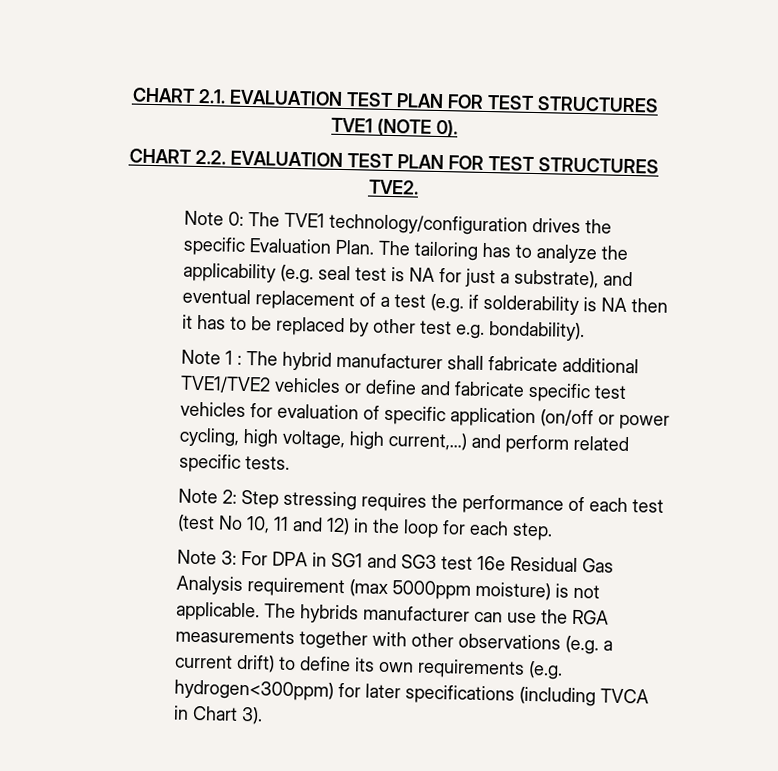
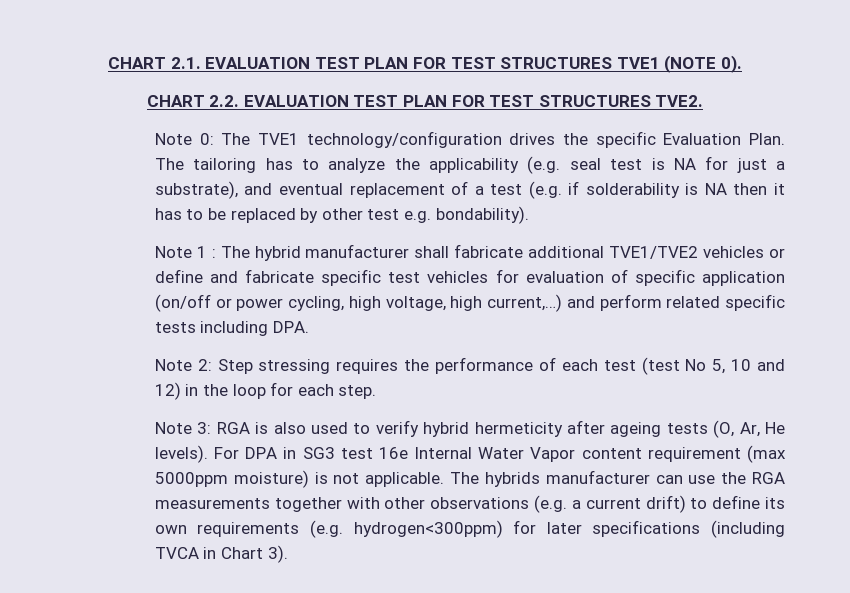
[245,456,291,470] tests. -> [154,321,310,336] tests including DPA.
[246,516,290,534] 10, 11 -> [712,359,752,374] 5, 10
(238, 557) none -> [216,420,785,438] [154,445,208,463] RGA is also used to verify hybrid hermeticity after ageing tests (O, Ar, He levels).
[331,552,398,569] SG1 and -> (297, 453) none
[510,556,615,573] [176,575,244,596] Residual Gas Analysis -> [414,447,642,462] Internal Water Vapor content

